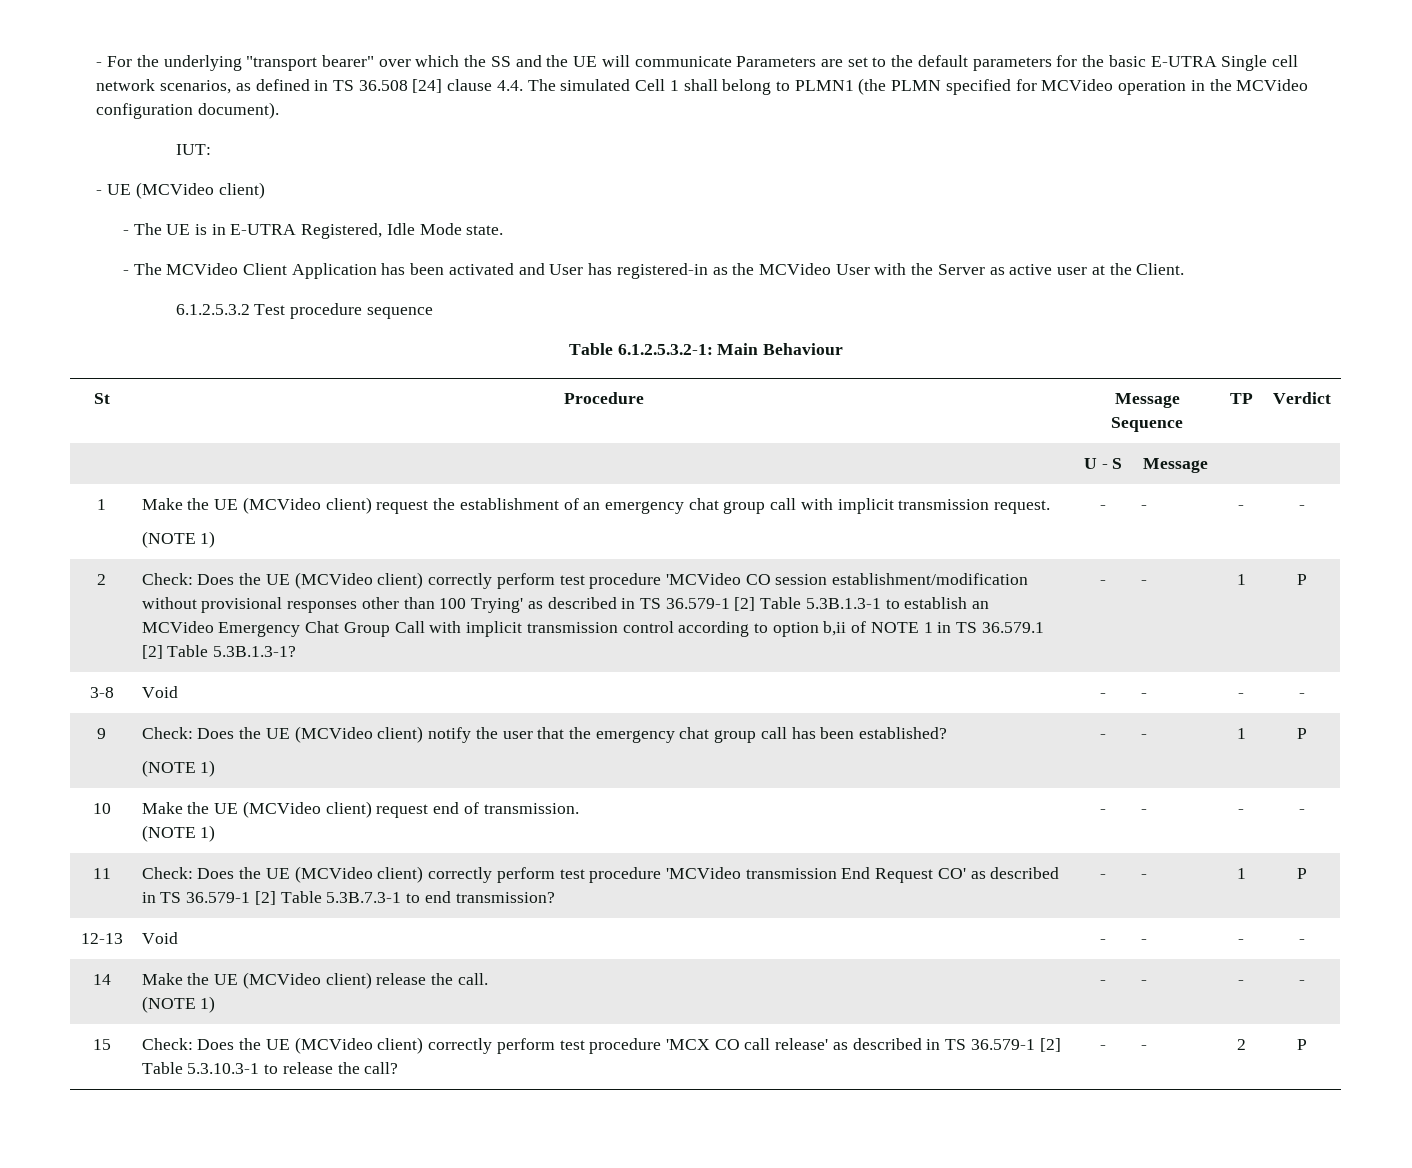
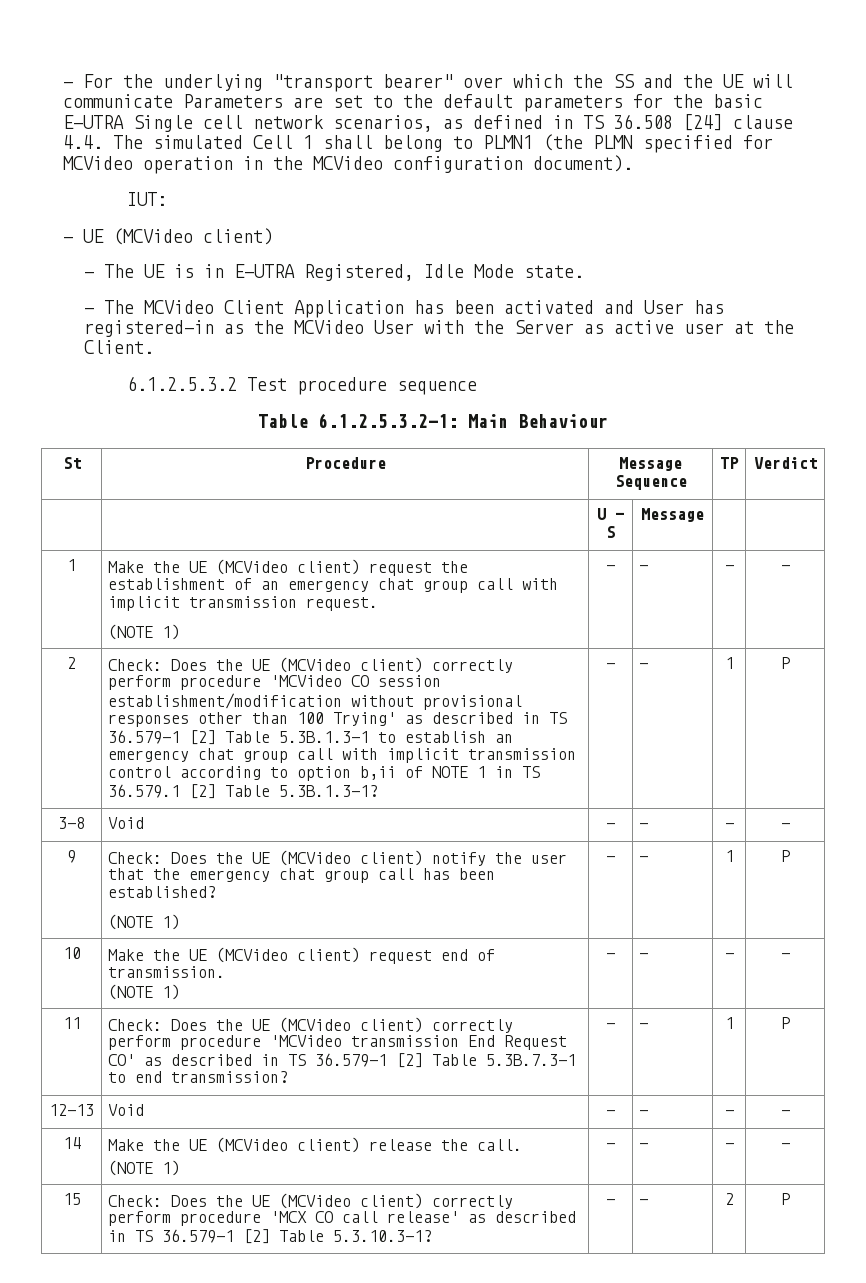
[559,575,585,585] test -> (172, 682) none
[141,621,425,637] MCVideo Emergency Chat Group Call -> [108,748,334,763] emergency chat group call
[559,869,585,879] test -> (172, 1042) none
[559,1040,585,1050] test -> (172, 1218) none
[187,1062,399,1074] 5.3.10.3-1 to release the call? -> [333,1230,433,1242] 5.3.10.3-1?

